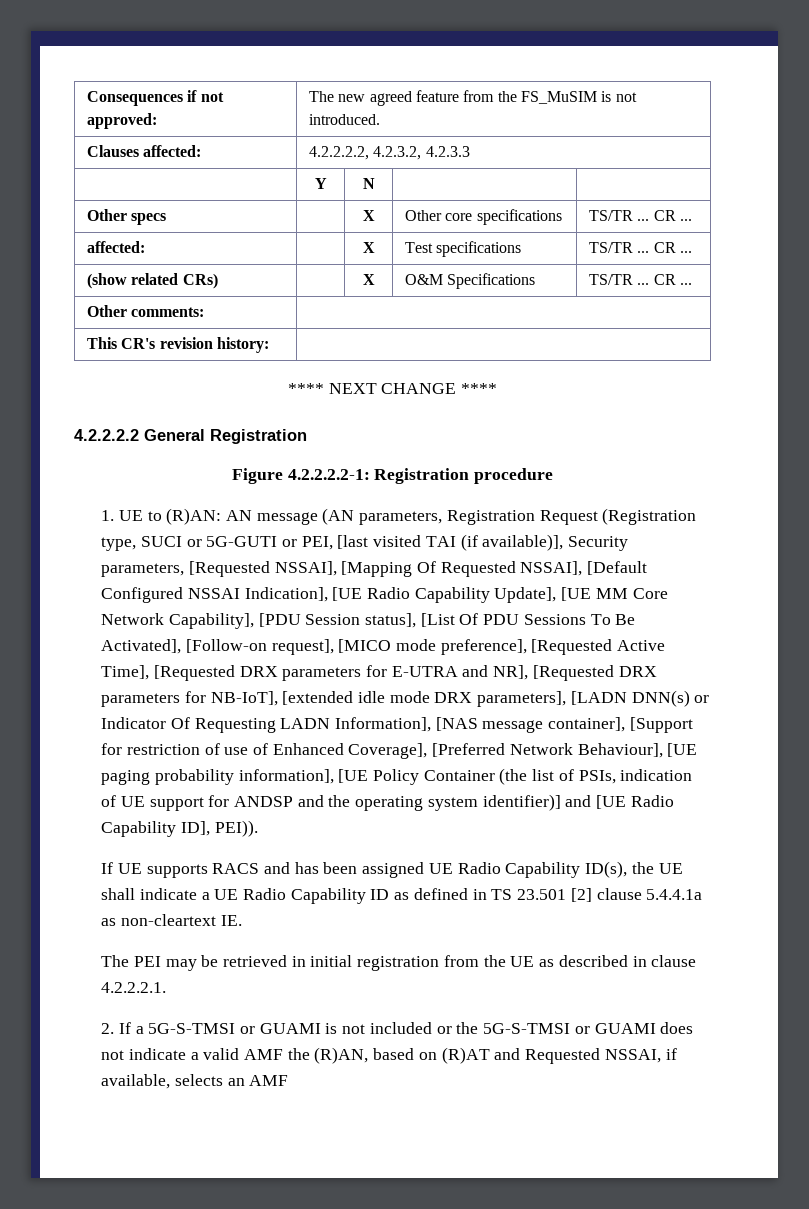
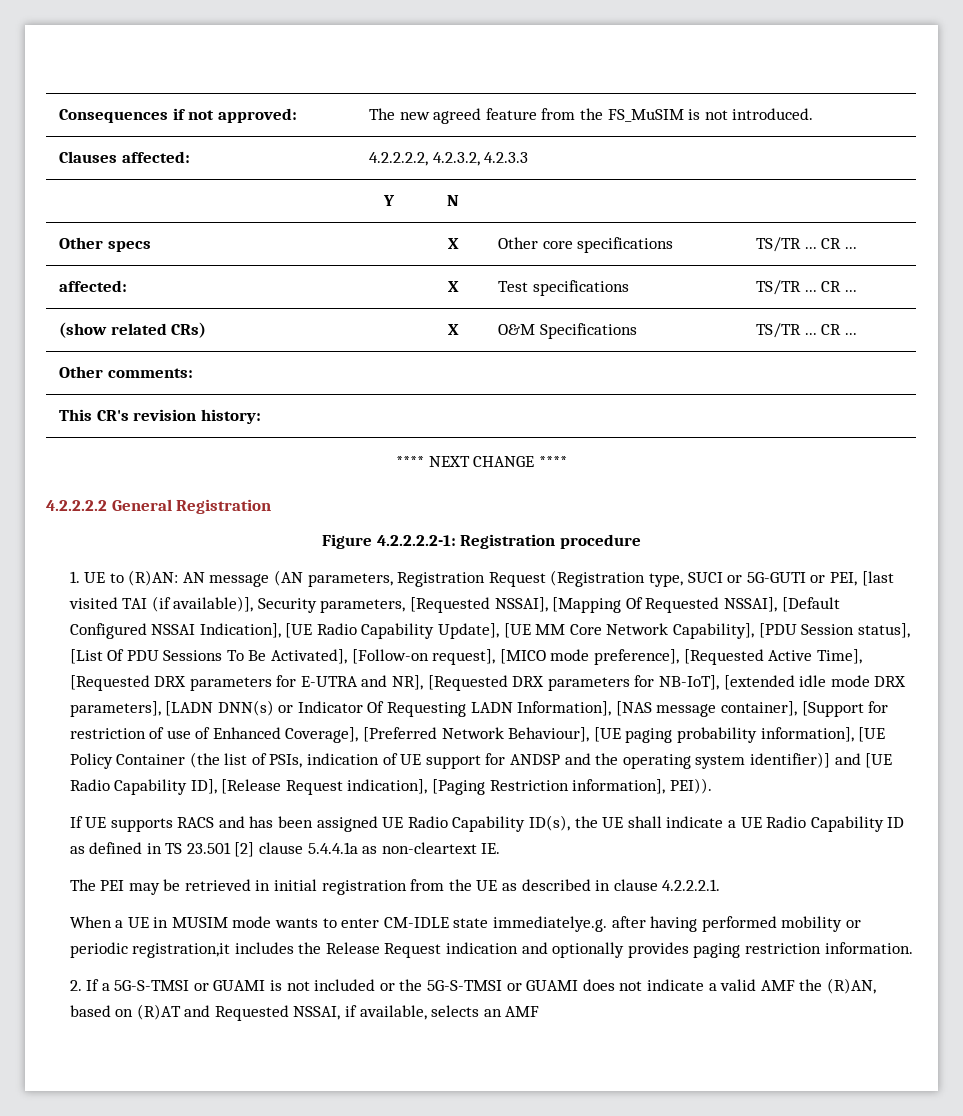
(210, 828) none -> [221,779,666,795] [Release Request indication], [Paging Restriction information],
(167, 987) none -> [69,916,861,932] [69,942,913,958] // When a UE in MUSIM mode wants to enter CM-IDLE state immediatelye.g. after having performed mobility or periodic registration,it includes the Release Request indication and optionally provides paging restriction information.

